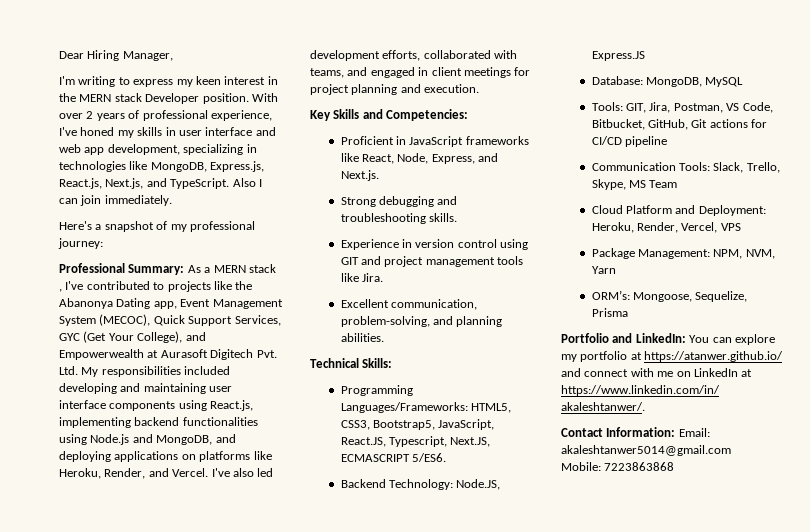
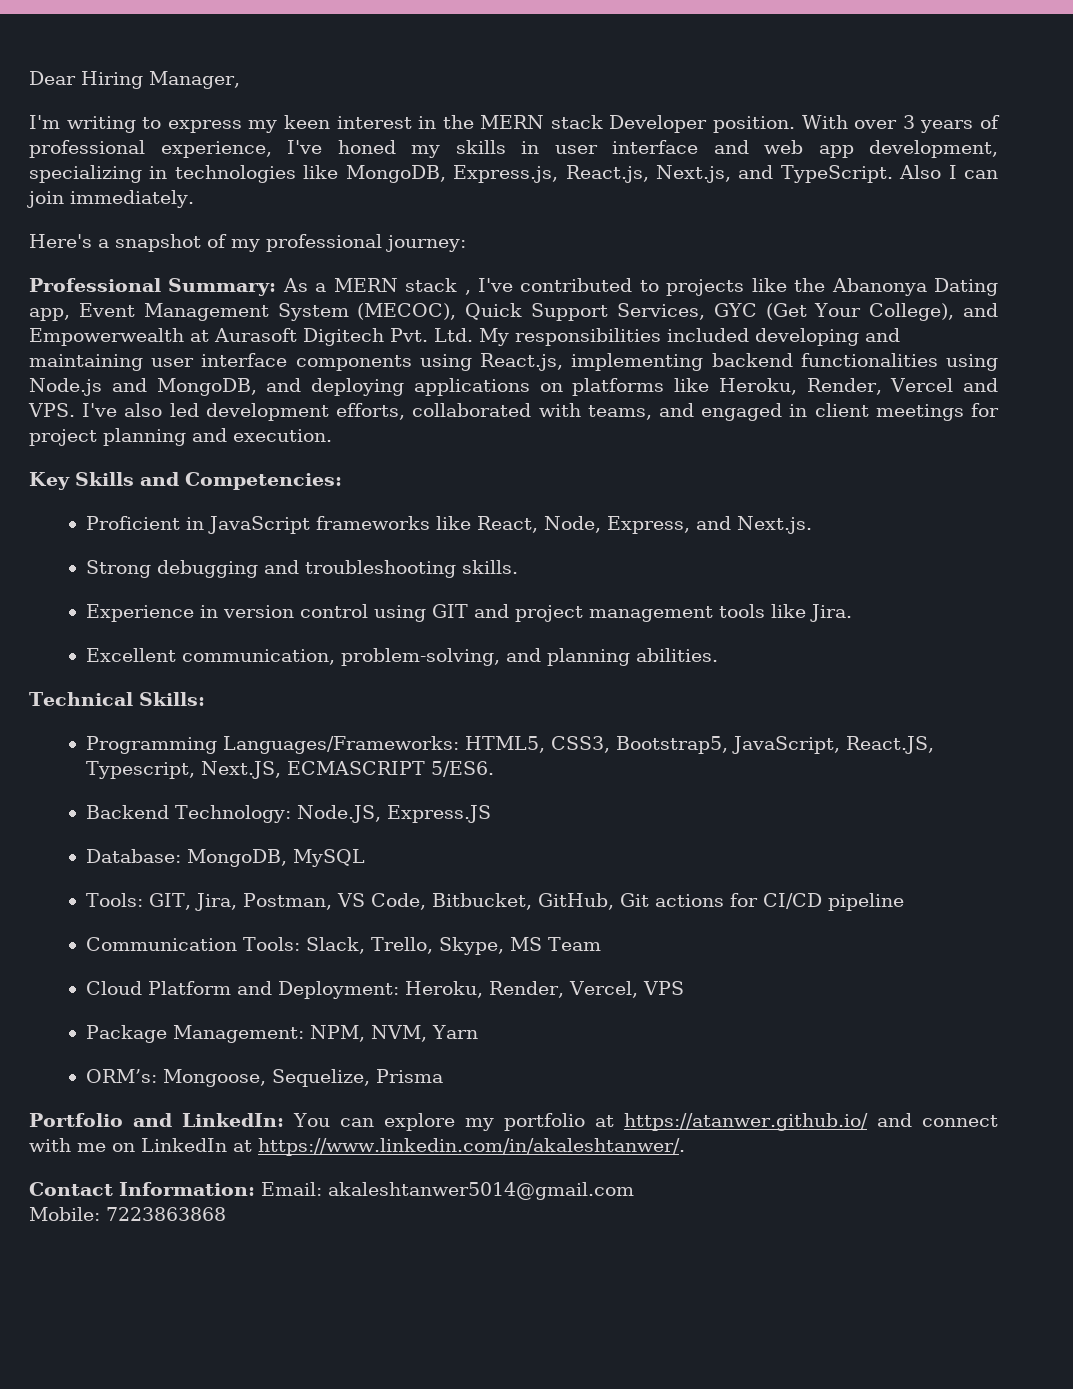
[86,111,94,119] 2 -> [902,115,915,129] 3
[148,468,209,477] and Vercel. -> [890,378,998,392] [28,403,75,417] Vercel and VPS.

